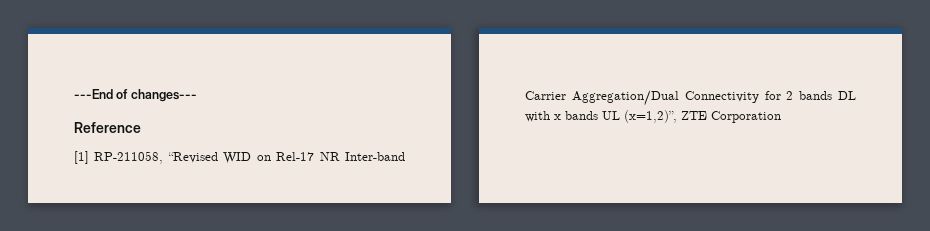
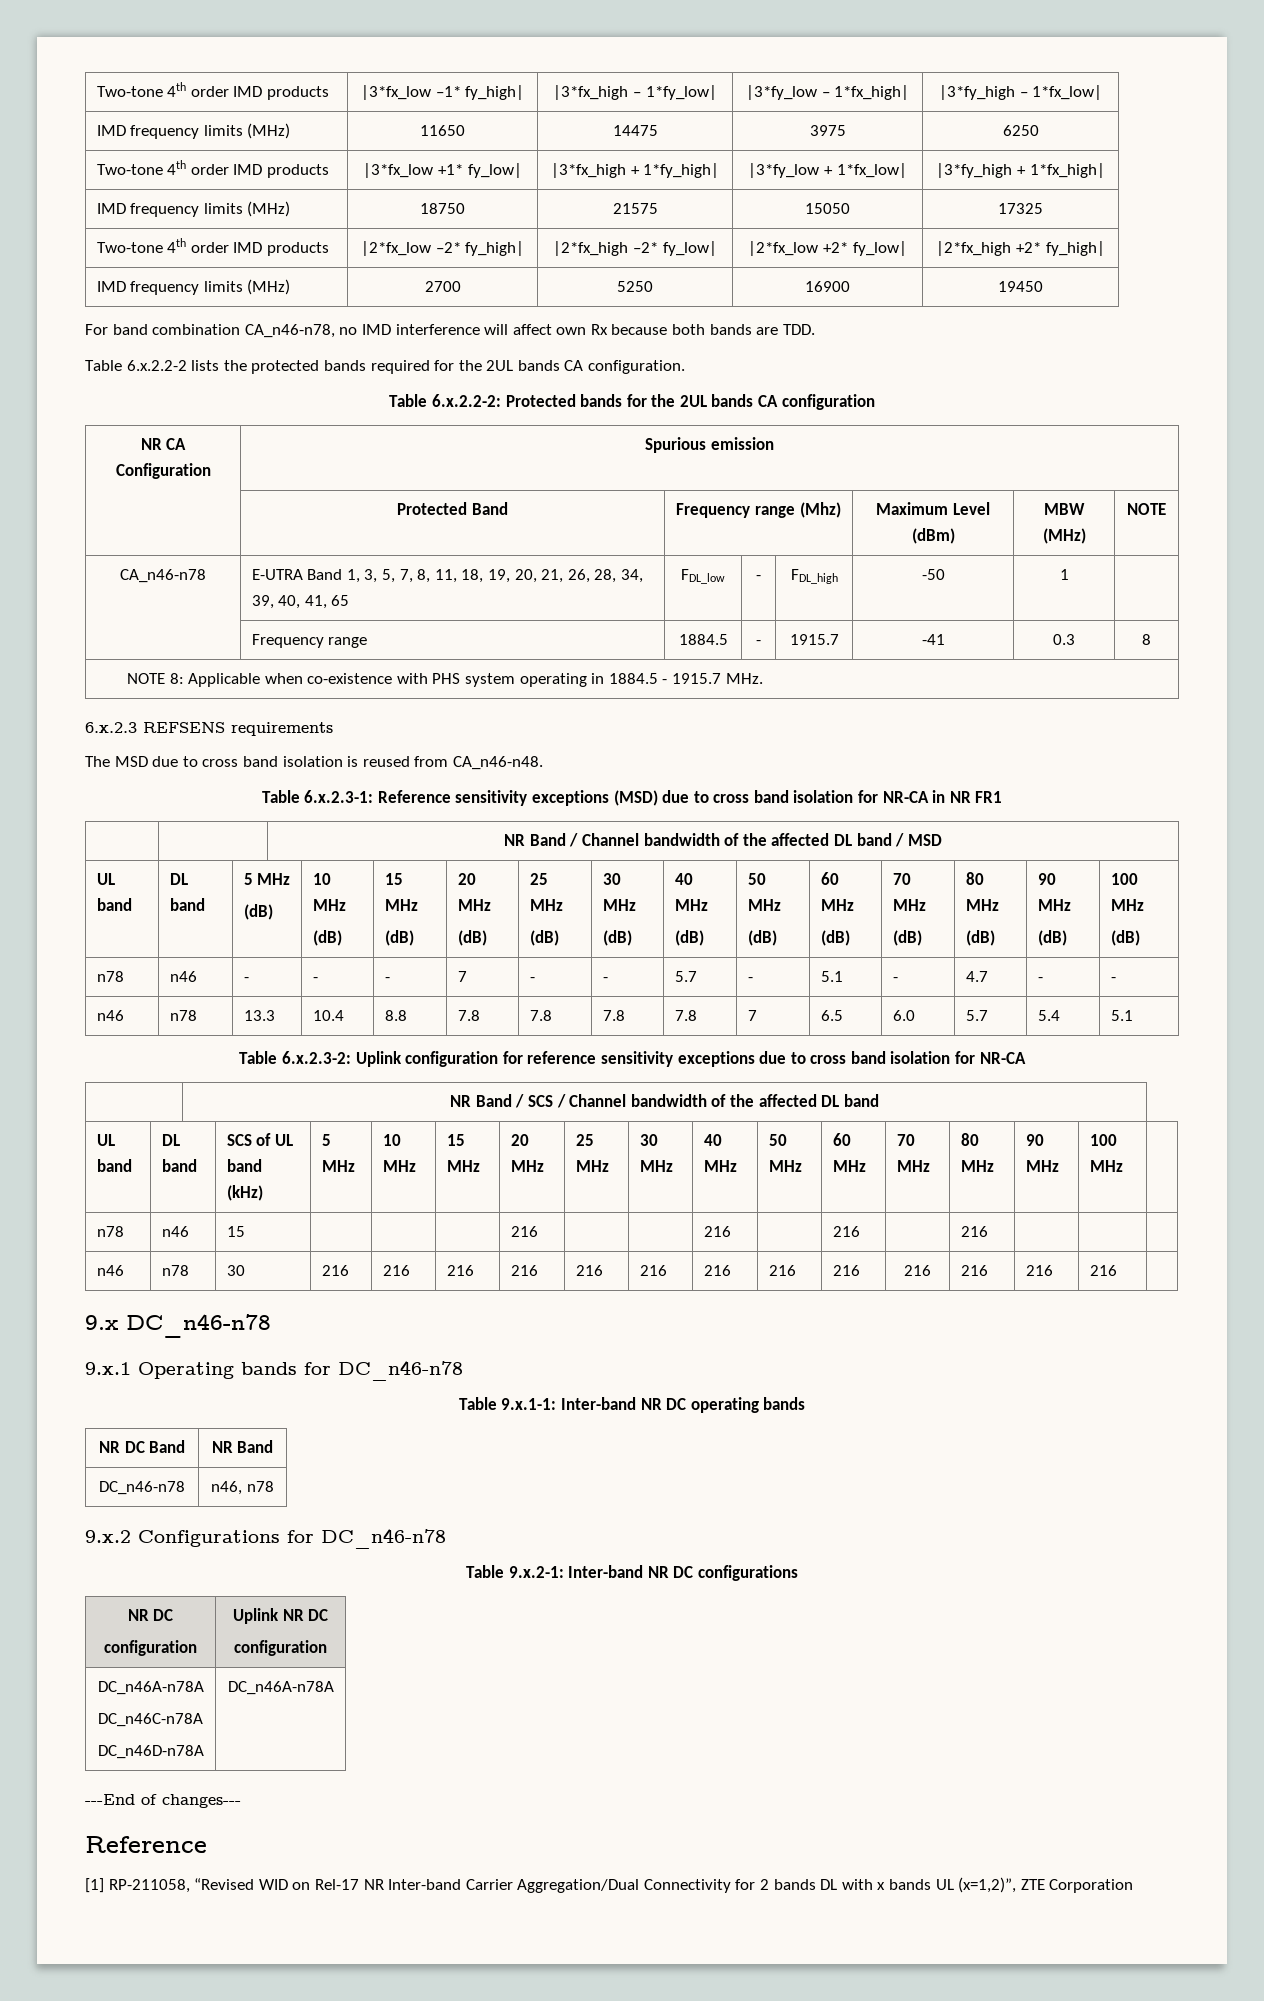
(74, 94) none -> [96,82,330,100] [360,85,525,100] [553,85,717,100] [745,85,910,100] [938,85,1103,100] [96,123,291,139] [420,125,465,136] [612,125,658,136] [809,125,846,136] [1002,125,1039,136] [96,160,330,178] [363,163,522,178] [550,163,720,178] [748,163,907,178] [936,163,1105,178] [96,201,291,217] [420,203,465,214] [612,203,658,214] [805,203,850,214] [998,203,1043,214] [96,238,330,256] [360,241,525,256] [553,241,717,256] [748,241,907,256] [936,241,1105,256] [96,279,291,295] [424,281,461,292] [617,281,653,292] [805,281,850,292] [998,281,1043,292] [85,324,815,338] [85,360,686,374] [389,394,875,410] [140,438,187,450] [115,463,211,479] [645,437,774,453] [397,502,508,515] [676,502,841,518] [876,502,990,515] [911,528,955,544] [1044,503,1085,515] [1042,528,1086,544] [1127,503,1166,515] [120,569,206,583] [251,569,643,583] [251,595,350,609] [681,569,725,584] [756,575,761,580] [790,569,838,584] [921,569,945,580] [1059,569,1069,580] [251,634,368,648] [678,634,728,645] [756,640,761,645] [789,634,839,645] [921,634,945,645] [1053,634,1075,645] [1142,634,1151,645] [126,673,763,687] [85,722,333,736] [85,756,543,770] [261,790,1003,806] [504,833,942,847] [96,873,115,885] [96,898,132,911] [169,873,188,885] [169,898,205,911] [243,873,291,885] [243,904,273,920] [312,873,331,885] [312,899,346,911] [312,930,342,946] [384,873,403,885] [384,899,418,911] [384,930,414,946] [457,873,476,885] [457,899,491,911] [457,930,487,946] [529,873,548,885] [529,899,563,911] [529,930,559,946] [602,873,621,885] [602,899,636,911] [602,930,632,946] [674,873,693,885] [674,899,708,911] [674,930,704,946] [747,873,766,885] [747,899,781,911] [747,930,777,946] [820,872,839,885] [820,899,854,911] [820,930,850,946] [892,873,911,885] [892,899,926,911] [892,930,922,946] [965,872,984,885] [965,899,999,911] [965,930,995,946] [1037,873,1056,885] [1037,899,1071,911] [1037,930,1067,946] [1110,873,1138,885] [1110,899,1144,911] [1110,930,1140,946] [96,971,124,982] [169,971,197,982] [243,977,249,982] [312,977,318,982] [384,977,390,982] [457,971,467,982] [529,977,535,982] [602,977,608,982] [674,971,697,982] [747,977,753,982] [820,971,843,982] [892,977,898,982] [965,971,988,982] [1037,977,1043,982] [1110,977,1116,982] [96,1010,124,1021] [169,1010,197,1021] [243,1010,275,1021] [312,1010,344,1021] [384,1010,407,1021] [457,1010,480,1021] [529,1010,552,1021] [602,1010,625,1021] [674,1010,697,1021] [747,1010,757,1021] [820,1010,843,1021] [892,1010,915,1021] [965,1010,988,1021] [1037,1010,1060,1021] [1110,1010,1133,1021] [239,1051,1026,1067] [450,1094,879,1108] [96,1134,115,1146] [96,1159,132,1172] [161,1134,180,1146] [161,1159,197,1172] [226,1133,293,1146] [226,1159,262,1172] [226,1185,263,1201] [321,1134,331,1146] [321,1160,355,1172] [382,1134,401,1146] [382,1160,416,1172] [446,1134,465,1146] [446,1160,480,1172] [510,1134,529,1146] [510,1160,544,1172] [575,1134,594,1146] [575,1160,609,1172] [639,1134,658,1146] [639,1160,673,1172] [703,1134,722,1146] [703,1160,737,1172] [768,1134,787,1146] [768,1160,802,1172] [832,1133,851,1146] [832,1160,866,1172] [896,1134,915,1146] [896,1160,930,1172] [960,1133,979,1146] [960,1160,994,1172] [1025,1134,1044,1146] [1025,1160,1059,1172] [1089,1134,1117,1146] [1089,1160,1123,1172] [96,1226,124,1237] [161,1226,189,1237] [226,1226,245,1237] [510,1226,538,1237] [703,1226,731,1237] [832,1226,860,1237] [960,1226,988,1237] [96,1265,124,1276] [161,1265,189,1276] [226,1265,245,1276] [321,1265,349,1276] [382,1265,410,1276] [446,1265,474,1276] [510,1265,538,1276] [575,1265,603,1276] [639,1265,667,1276] [703,1265,731,1276] [768,1265,796,1276] [832,1265,860,1276] [904,1265,931,1276] [960,1265,988,1276] [1025,1265,1053,1276] [1089,1265,1117,1276] [85,1314,271,1338] [85,1360,463,1381] [458,1397,806,1413] [98,1440,186,1453] [211,1440,274,1453] [99,1481,185,1495] [211,1481,274,1495] [85,1528,446,1549] [466,1565,798,1581] [127,1609,174,1621] [104,1640,197,1656] [232,1608,329,1624] [234,1640,327,1656] [97,1681,204,1695] [98,1713,203,1727] [97,1745,204,1759] [227,1681,334,1695] Two-tone 4th order IMD products | |3*fx_low –1* fy_high| | |3*fx_high – 1*fy_low| | |3*fy_low – 1*fx_high| | |3*fy_high – 1*fx_low| // IMD frequency limits (MHz) | 11650 | 14475 | 3975 | 6250 // Two-tone 4th order IMD products | |3*fx_low +1* fy_low| | |3*fx_high + 1*fy_high| | |3*fy_low + 1*fx_low| | |3*fy_high + 1*fx_high| // IMD frequency limits (MHz) | 18750 | 21575 | 15050 | 17325 // Two-tone 4th order IMD products | |2*fx_low –2* fy_high| | |2*fx_high –2* fy_low| | |2*fx_low +2* fy_low| | |2*fx_high +2* fy_high| // IMD frequency limits (MHz) | 2700 | 5250 | 16900 | 19450 // For band combination CA_n46-n78, no IMD interference will affect own Rx because both bands are TDD. // Table 6.x.2.2-2 lists the protected bands required for the 2UL bands CA configuration. // Table 6.x.2.2-2: Protected bands for the 2UL bands CA configuration // NR CA Configuration | Spurious emission // | Protected Band | Frequency range (Mhz) | Maximum Level (dBm) | MBW (MHz) | NOTE // CA_n46-n78 | E-UTRA Band 1, 3, 5, 7, 8, 11, 18, 19, 20, 21, 26, 28, 34, 39, 40, 41, 65 | FDL_low | - | FDL_high | -50 | 1 | // | Frequency range | 1884.5 | - | 1915.7 | -41 | 0.3 | 8 // NOTE 8: Applicable when co-existence with PHS system operating in 1884.5 - 1915.7 MHz. // 6.x.2.3 REFSENS requirements // The MSD due to cross band isolation is reused from CA_n46-n48. // Table 6.x.2.3-1: Reference sensitivity exceptions (MSD) due to cross band isolation for NR-CA in NR FR1 // | | NR Band / Channel bandwidth of the affected DL band / MSD // UL band | DL band | 5 MHz // (dB) | 10 MHz // (dB) | 15 MHz // (dB) | 20 MHz // (dB) | 25 MHz // (dB) | 30 MHz // (dB) | 40 MHz // (dB) | 50 MHz // (dB) | 60 MHz // (dB) | 70 MHz // (dB) | 80 MHz // (dB) | 90 MHz // (dB) | 100 MHz // (dB) // n78 | n46 | - | - | - | 7 | - | - | 5.7 | - | 5.1 | - | 4.7 | - | - // n46 | n78 | 13.3 | 10.4 | 8.8 | 7.8 | 7.8 | 7.8 | 7.8 | 7 | 6.5 | 6.0 | 5.7 | 5.4 | 5.1 // Table 6.x.2.3-2: Uplink configuration for reference sensitivity exceptions due to cross band isolation for NR-CA // | NR Band / SCS / Channel bandwidth of the affected DL band // UL band | DL band | SCS of UL band (kHz) | 5 MHz | 10 MHz | 15 MHz | 20 MHz | 25 MHz | 30 MHz | 40 MHz | 50 MHz | 60 MHz | 70 MHz | 80 MHz | 90 MHz | 100 MHz | // n78 | n46 | 15 | | | | 216 | | | 216 | | 216 | | 216 | | | // n46 | n78 | 30 | 216 | 216 | 216 | 216 | 216 | 216 | 216 | 216 | 216 | 216 | 216 | 216 | 216 | // 9.x DC_n46-n78 // 9.x.1 Operating bands for DC_n46-n78 // Table 9.x.1-1: Inter-band NR DC operating bands // NR DC Band | NR Band // DC_n46-n78 | n46, n78 // 9.x.2 Configurations for DC_n46-n78 // Table 9.x.2-1: Inter-band NR DC configurations // NR DC // configuration | Uplink NR DC // configuration // DC_n46A-n78A // DC_n46C-n78A // DC_n46D-n78A | DC_n46A-n78A //

